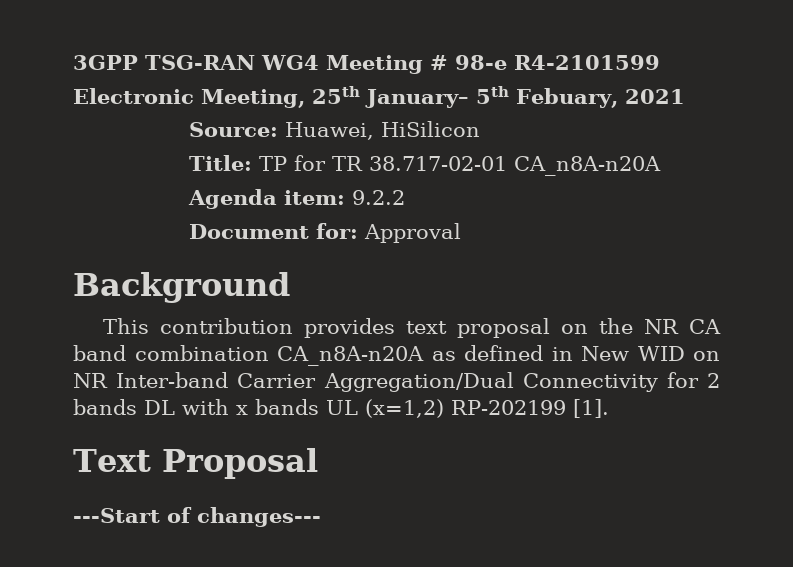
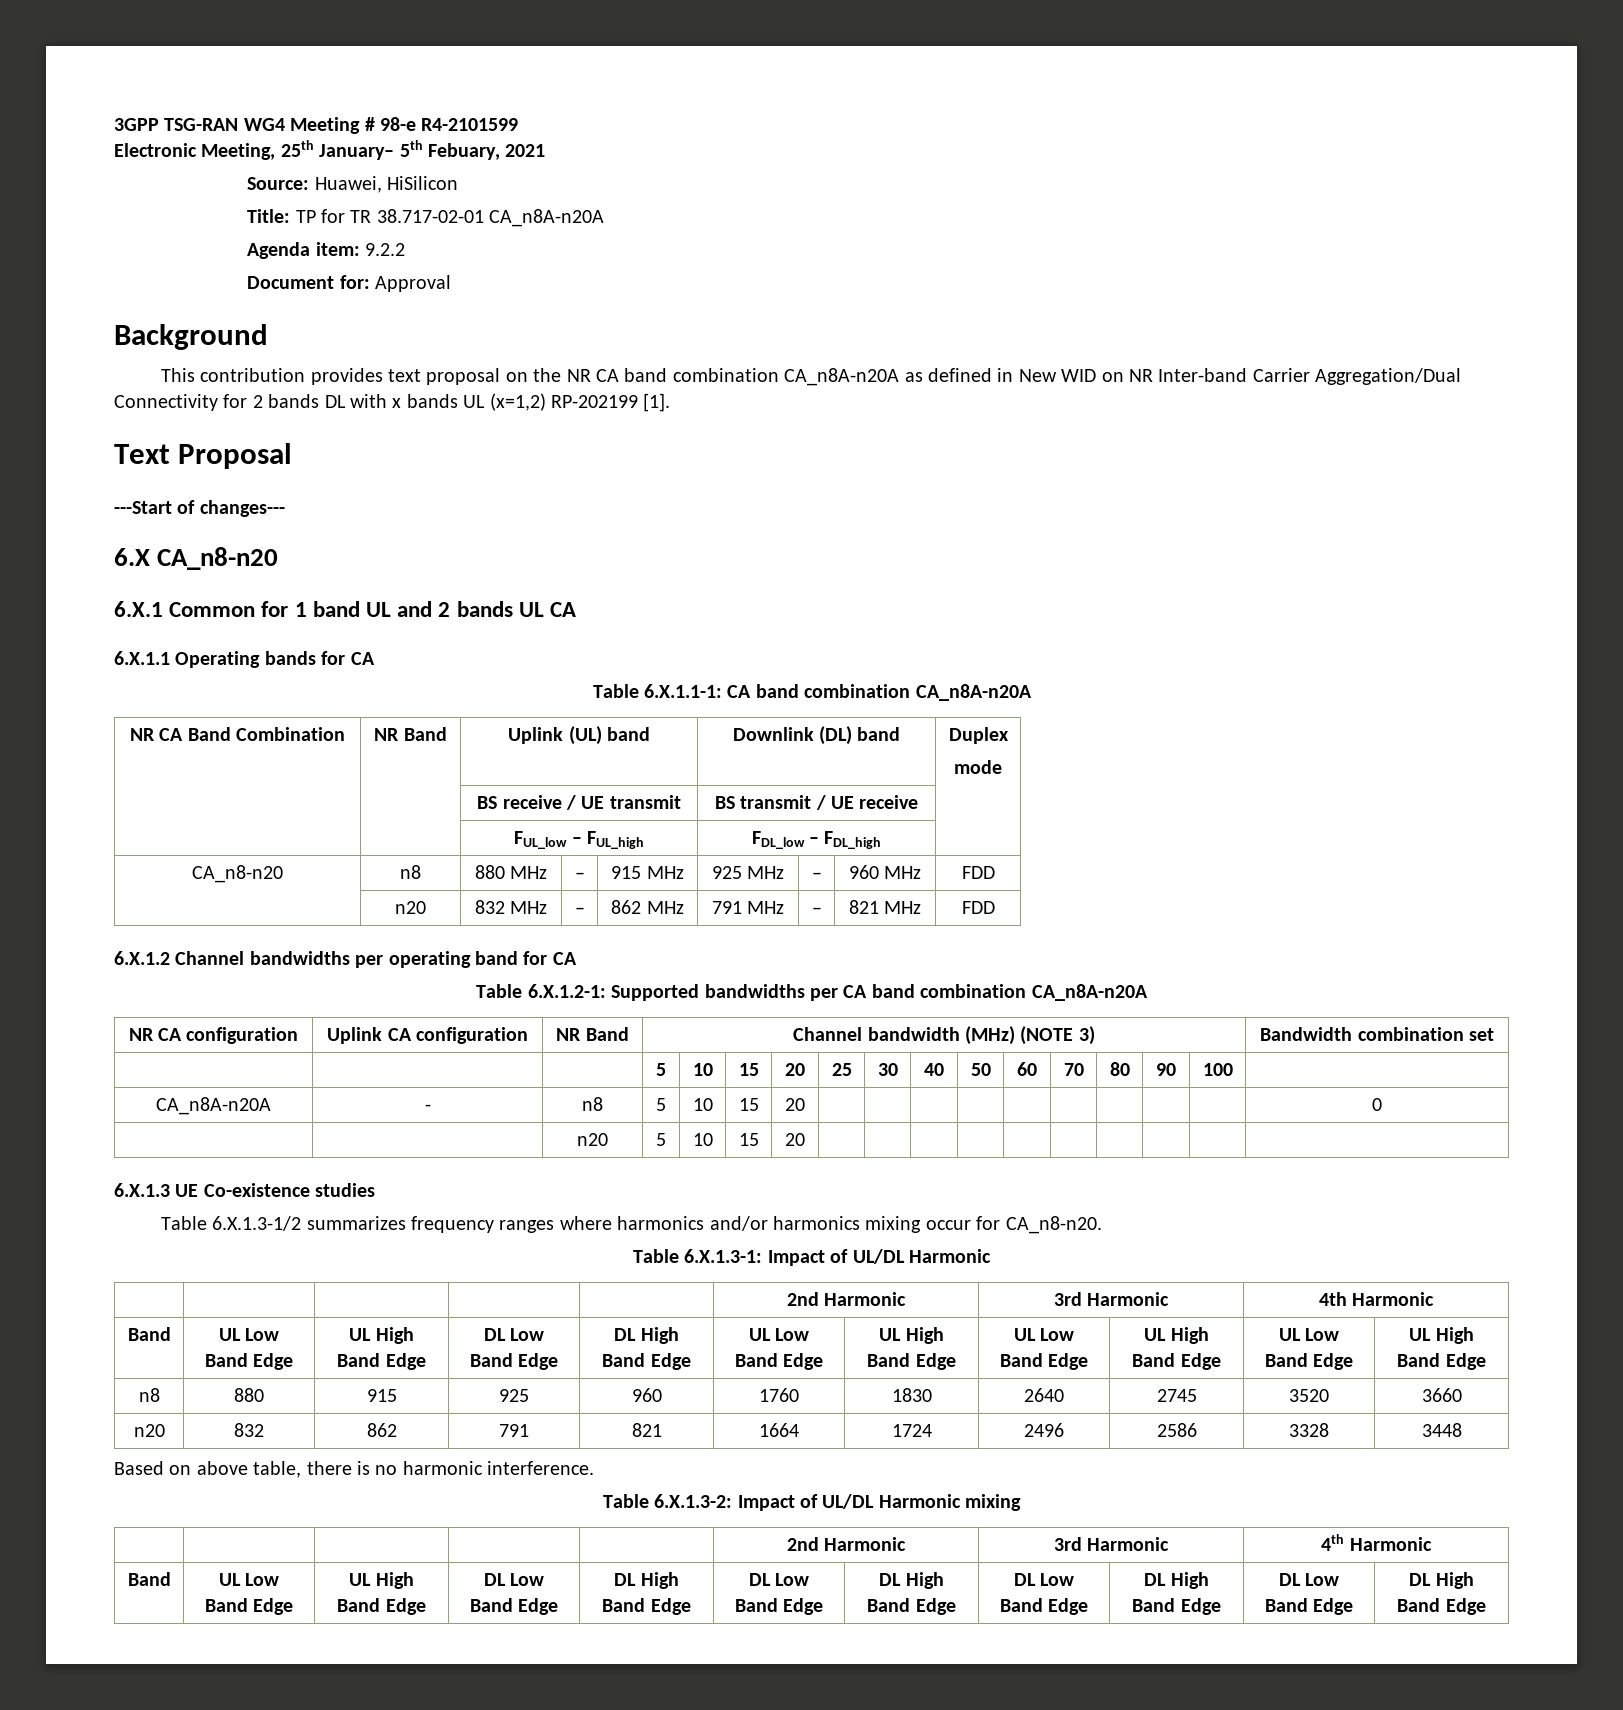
(321, 517) none -> [114,547,279,570] [114,601,577,617] [114,651,375,668] [592,684,1032,701] [129,727,346,741] [374,727,447,741] [508,726,650,745] [732,726,901,745] [948,727,1009,744] [954,760,1002,774] [477,795,681,810] [714,795,919,810] [514,831,644,849] [751,831,882,849] [192,865,283,883] [400,865,421,879] [474,865,548,879] [574,872,585,879] [611,866,684,879] [711,866,785,879] [811,872,822,879] [848,865,922,879] [961,866,995,879] [395,901,426,914] [474,900,548,914] [574,907,585,914] [611,900,684,914] [711,901,785,914] [811,907,822,914] [848,900,922,914] [961,901,995,914] [114,951,577,968] [476,984,1148,1001] [128,1027,299,1044] [327,1027,528,1044] [556,1027,629,1041] [793,1026,1095,1045] [1260,1027,1494,1041] [656,1063,666,1076] [692,1063,713,1076] [738,1063,759,1076] [785,1063,805,1076] [831,1063,852,1076] [877,1063,898,1076] [924,1063,944,1076] [970,1063,991,1076] [1017,1062,1037,1076] [1063,1063,1084,1076] [1109,1062,1130,1076] [1156,1063,1176,1076] [1202,1063,1233,1076] [156,1097,271,1115] [424,1104,431,1111] [582,1097,603,1111] [656,1098,666,1111] [692,1098,713,1111] [738,1098,759,1111] [785,1098,805,1111] [1372,1098,1382,1111] [577,1133,608,1146] [656,1133,666,1146] [692,1133,713,1146] [738,1133,759,1146] [785,1133,805,1146] [114,1183,376,1197] [160,1216,1102,1234] [633,1249,991,1266] [786,1292,907,1306] [1053,1292,1170,1306] [1318,1292,1435,1306] [127,1327,171,1341] [218,1328,280,1341] [204,1353,294,1370] [349,1327,414,1344] [337,1353,426,1370] [483,1328,545,1341] [469,1353,559,1370] [614,1327,679,1344] [602,1353,691,1370] [748,1328,810,1341] [734,1353,824,1370] [879,1327,944,1344] [867,1353,956,1370] [1013,1328,1075,1341] [999,1353,1089,1370] [1144,1327,1209,1344] [1132,1353,1221,1370] [1278,1328,1340,1341] [1264,1353,1354,1370] [1409,1327,1474,1344] [1397,1353,1486,1370] [138,1388,160,1402] [234,1388,264,1402] [366,1389,397,1402] [499,1389,529,1402] [631,1388,662,1402] [759,1388,799,1402] [891,1388,932,1402] [1024,1388,1064,1402] [1156,1389,1197,1402] [1289,1389,1329,1402] [1421,1388,1462,1402] [133,1424,165,1437] [234,1423,264,1437] [366,1423,397,1437] [499,1424,529,1437] [631,1423,662,1437] [759,1423,799,1437] [891,1424,932,1437] [1024,1423,1064,1437] [1156,1423,1197,1437] [1289,1423,1329,1437] [1421,1423,1462,1437] [114,1461,595,1478] [602,1494,1022,1511] [786,1537,907,1551] [1053,1537,1170,1551] [1321,1534,1432,1551] [127,1572,171,1586] [218,1573,280,1586] [204,1598,294,1615] [349,1572,414,1589] [337,1598,426,1615] [483,1573,545,1586] [469,1598,559,1615] [614,1572,679,1589] [602,1598,691,1615] [748,1573,810,1586] [734,1598,824,1615] [879,1572,944,1589] [867,1598,956,1615] [1013,1573,1075,1586] [999,1598,1089,1615] [1144,1572,1209,1589] [1132,1598,1221,1615] [1278,1573,1340,1586] [1264,1598,1354,1615] [1409,1572,1474,1589] [1397,1598,1486,1615] // 6.X CA_n8-n20 // 6.X.1 Common for 1 band UL and 2 bands UL CA // 6.X.1.1 Operating bands for CA // Table 6.X.1.1-1: CA band combination CA_n8A-n20A // NR CA Band Combination | NR Band | Uplink (UL) band | Downlink (DL) band | Duplex // mode // | | BS receive / UE transmit | BS transmit / UE receive | // | | FUL_low – FUL_high | FDL_low – FDL_high | // CA_n8-n20 | n8 | 880 MHz | – | 915 MHz | 925 MHz | – | 960 MHz | FDD // | n20 | 832 MHz | – | 862 MHz | 791 MHz | – | 821 MHz | FDD // 6.X.1.2 Channel bandwidths per operating band for CA // Table 6.X.1.2-1: Supported bandwidths per CA band combination CA_n8A-n20A // NR CA configuration | Uplink CA configuration | NR Band | Channel bandwidth (MHz) (NOTE 3) | Bandwidth combination set // | | | 5 | 10 | 15 | 20 | 25 | 30 | 40 | 50 | 60 | 70 | 80 | 90 | 100 | // CA_n8A-n20A | - | n8 | 5 | 10 | 15 | 20 | | | | | | | | | | 0 // | | n20 | 5 | 10 | 15 | 20 | | | | | | | | | | // 6.X.1.3 UE Co-existence studies // Table 6.X.1.3-1/2 summarizes frequency ranges where harmonics and/or harmonics mixing occur for CA_n8-n20. // Table 6.X.1.3-1: Impact of UL/DL Harmonic // | | | | | 2nd Harmonic | 3rd Harmonic | 4th Harmonic // Band | UL Low Band Edge | UL High Band Edge | DL Low Band Edge | DL High Band Edge | UL Low Band Edge | UL High Band Edge | UL Low Band Edge | UL High Band Edge | UL Low Band Edge | UL High Band Edge // n8 | 880 | 915 | 925 | 960 | 1760 | 1830 | 2640 | 2745 | 3520 | 3660 // n20 | 832 | 862 | 791 | 821 | 1664 | 1724 | 2496 | 2586 | 3328 | 3448 // Based on above table, there is no harmonic interference. // Table 6.X.1.3-2: Impact of UL/DL Harmonic mixing // | | | | | 2nd Harmonic | 3rd Harmonic | 4th Harmonic // Band | UL Low Band Edge | UL High Band Edge | DL Low Band Edge | DL High Band Edge | DL Low Band Edge | DL High Band Edge | DL Low Band Edge | DL High Band Edge | DL Low Band Edge | DL High Band Edge

